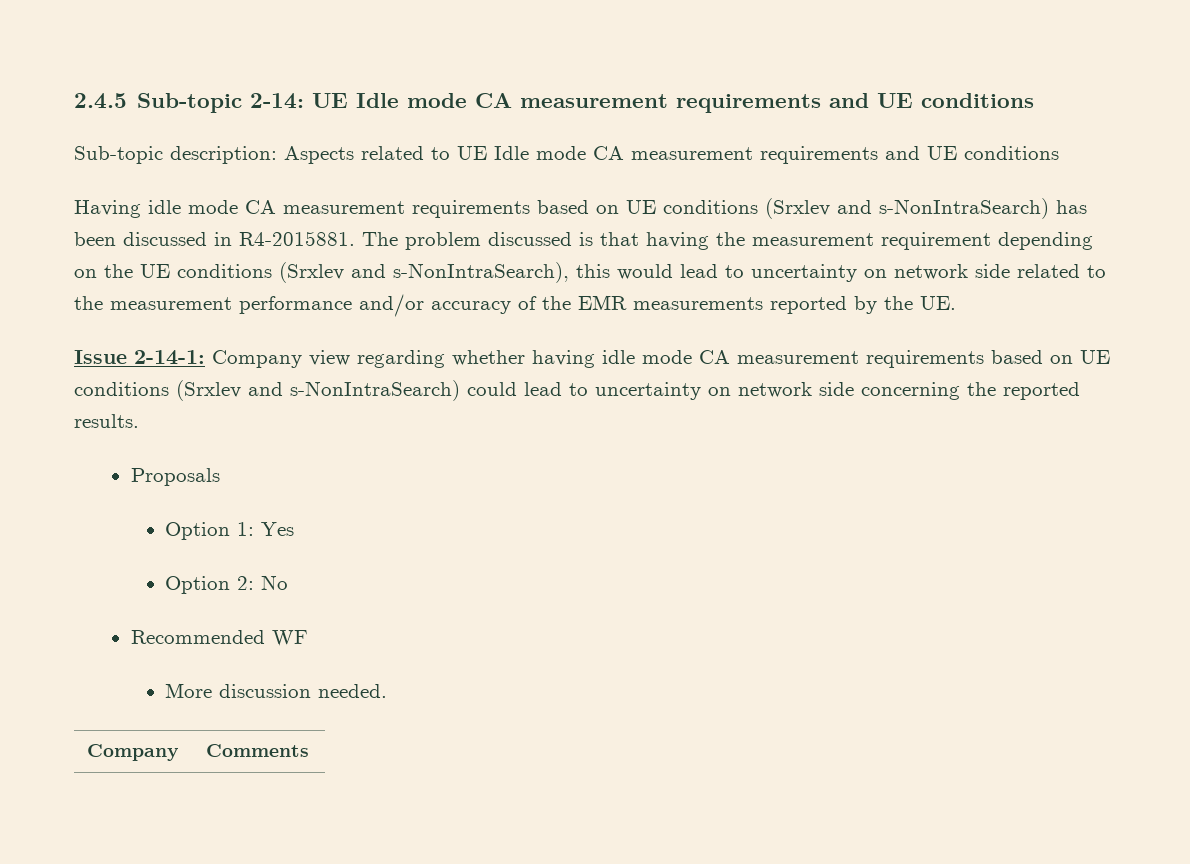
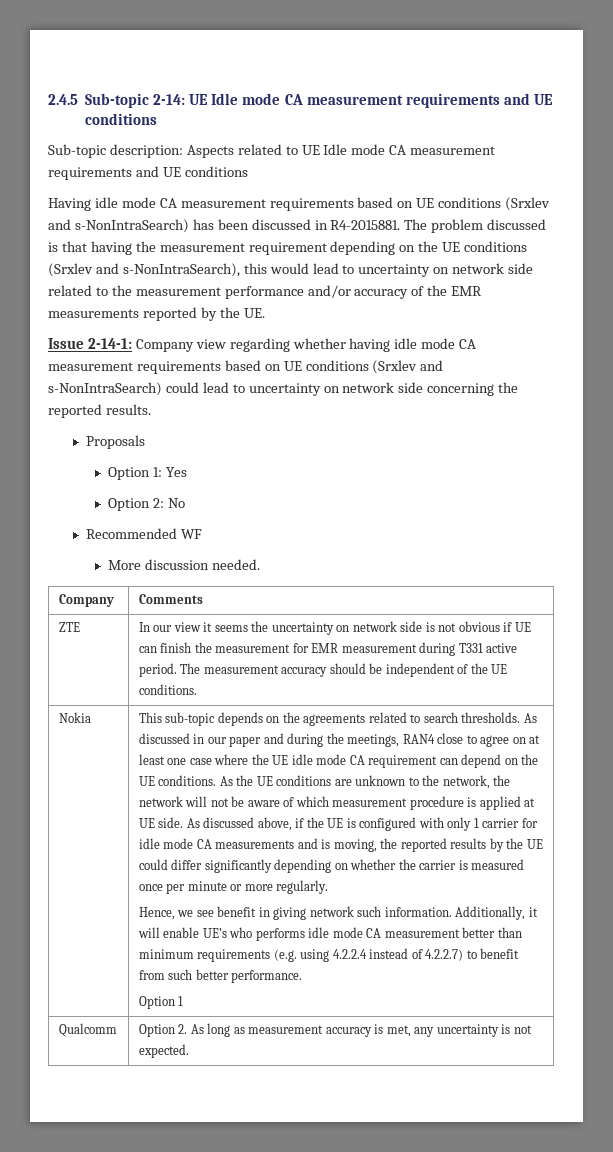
(310, 750) none -> [58,622,80,632] [138,621,531,635] [138,642,518,656] [138,663,508,677] [138,684,197,695] [58,712,91,723] [138,712,537,726] [138,733,541,747] [138,754,539,768] [138,775,511,789] [138,796,536,810] [138,817,538,831] [138,838,543,852] [138,859,525,873] [138,880,329,894] [138,906,538,920] [137,927,522,941] [138,948,520,962] [138,969,303,983] [138,996,184,1009] [58,1023,117,1037] [138,1023,532,1037] [138,1044,189,1058] // ZTE | In our view it seems the uncertainty on network side is not obvious if UE can finish the measurement for EMR measurement during T331 active period. The measurement accuracy should be independent of the UE conditions. // Nokia | This sub-topic depends on the agreements related to search thresholds. As discussed in our paper and during the meetings, RAN4 close to agree on at least one case where the UE idle mode CA requirement can depend on the UE conditions. As the UE conditions are unknown to the network, the network will not be aware of which measurement procedure is applied at UE side. As discussed above, if the UE is configured with only 1 carrier for idle mode CA measurements and is moving, the reported results by the UE could differ significantly depending on whether the carrier is measured once per minute or more regularly. // Hence, we see benefit in giving network such information. Additionally, it will enable UE’s who performs idle mode CA measurement better than minimum requirements (e.g. using 4.2.2.4 instead of 4.2.2.7) to benefit from such better performance. // Option 1 // Qualcomm | Option 2. As long as measurement accuracy is met, any uncertainty is not expected.

